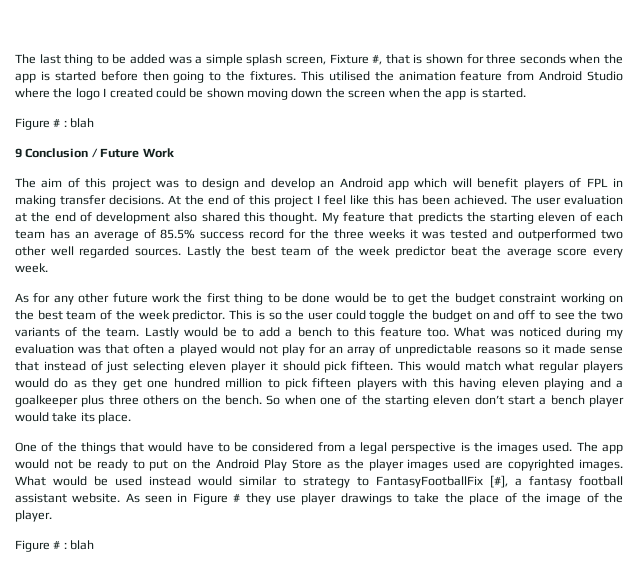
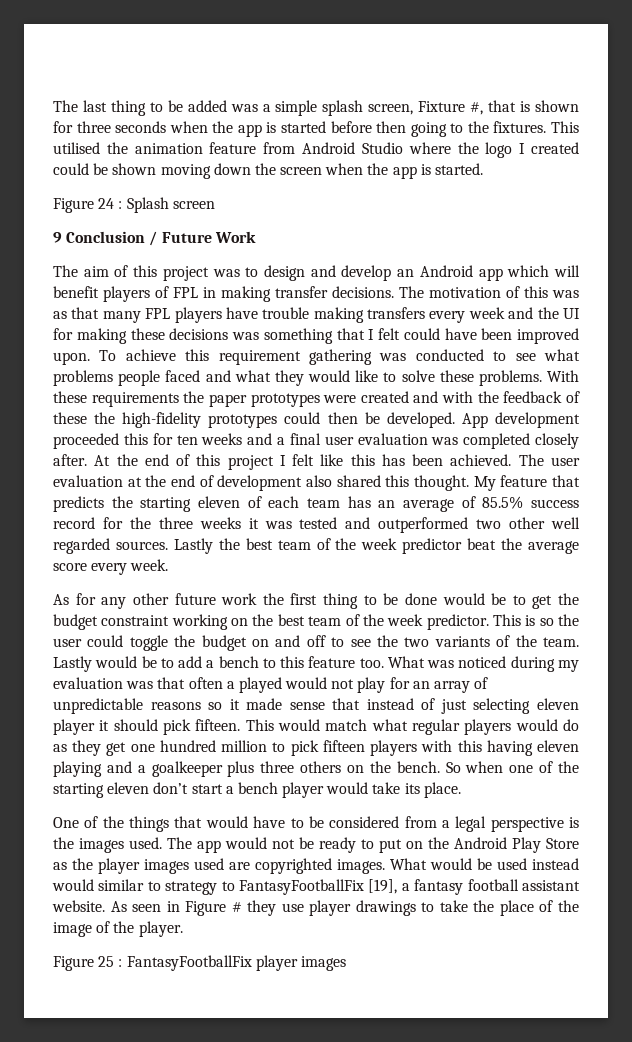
[53,118,95,128] # : blah -> [98,197,215,213] 24 : Splash screen
(164, 200) none -> [399,286,579,298] [53,307,580,323] [53,328,579,344] [53,349,580,365] [53,370,580,386] [53,391,580,407] [53,412,580,428] [53,433,579,449] [53,454,87,466] The motivation of this was as that many FPL players have trouble making transfers every week and the UI for making these decisions was something that I felt could have been improved upon. To achieve this requirement gathering was conducted to see what problems people faced and what they would like to solve these problems. With these requirements the paper prototypes were created and with the feedback of these the high-fidelity prototypes could then be developed. App development proceeded this for ten weeks and a final user evaluation was completed closely after.
[324,195,346,205] feel -> [292,454,315,466] felt
[489,475,508,488] [#], -> [368,879,398,894] [19],
[53,540,95,550] # : blah -> [98,955,346,971] 25 : FantasyFootballFix player images

